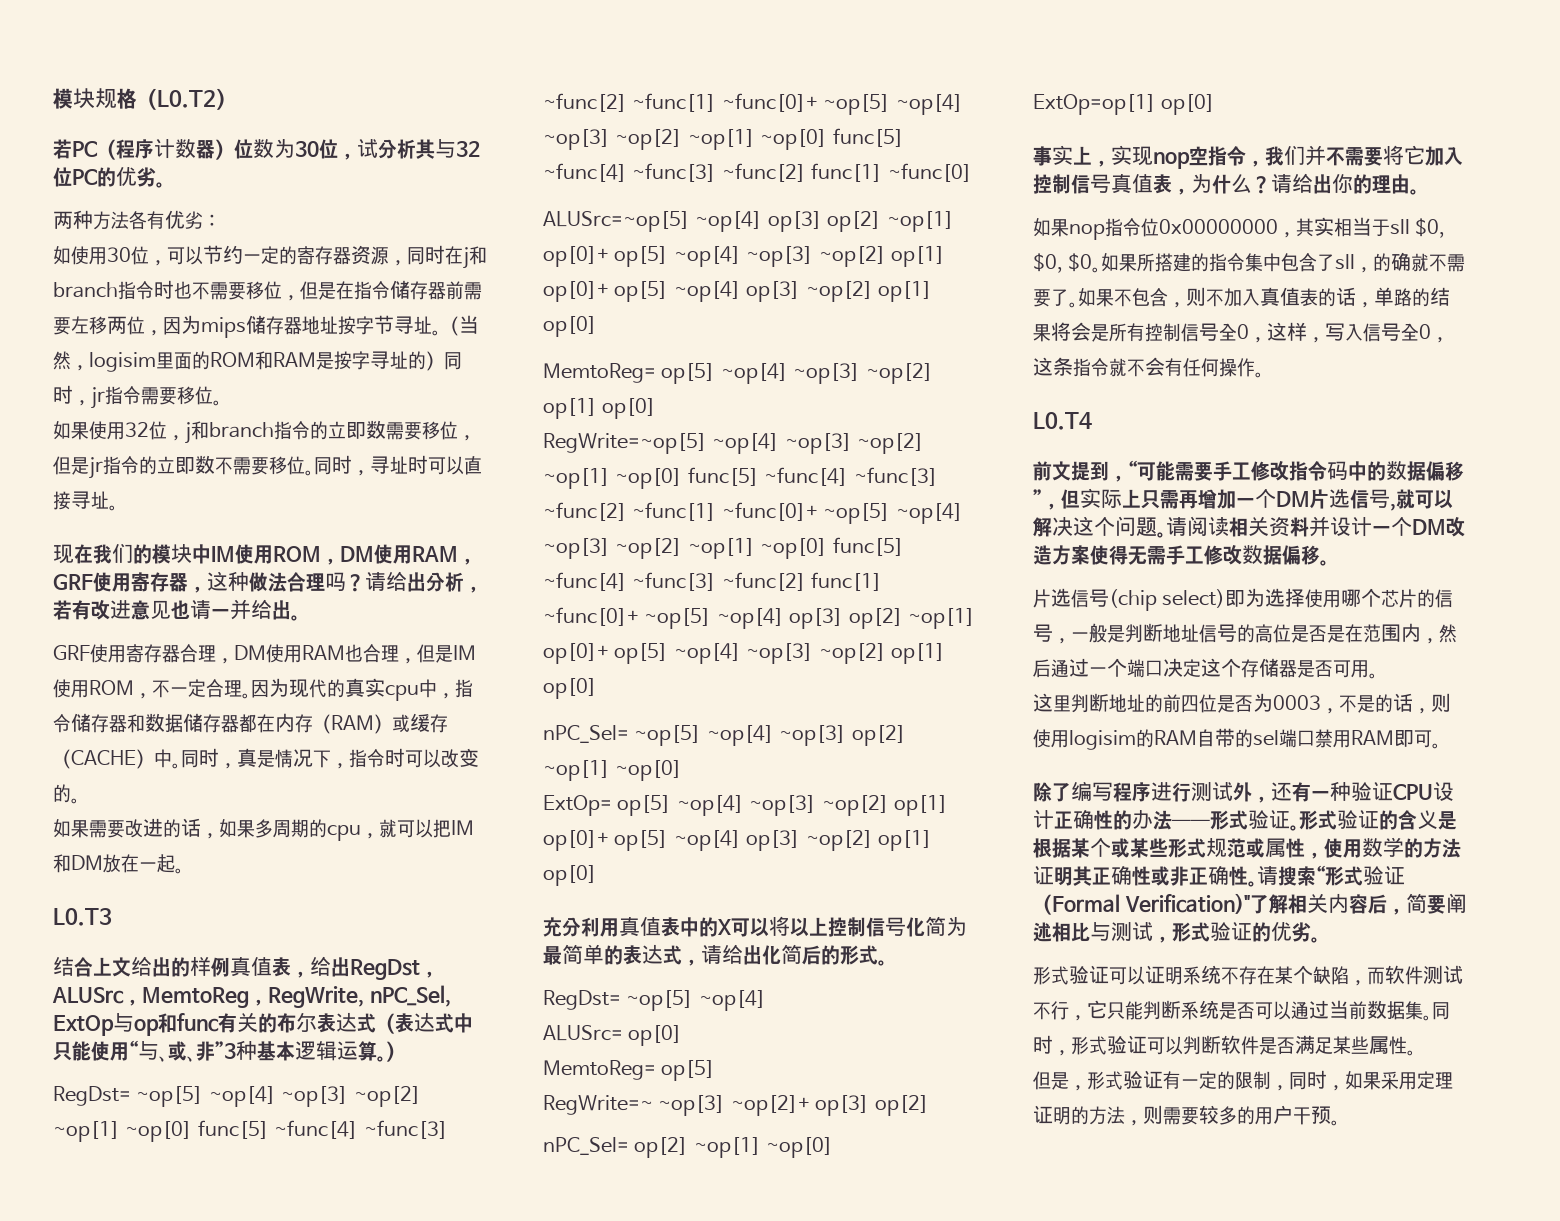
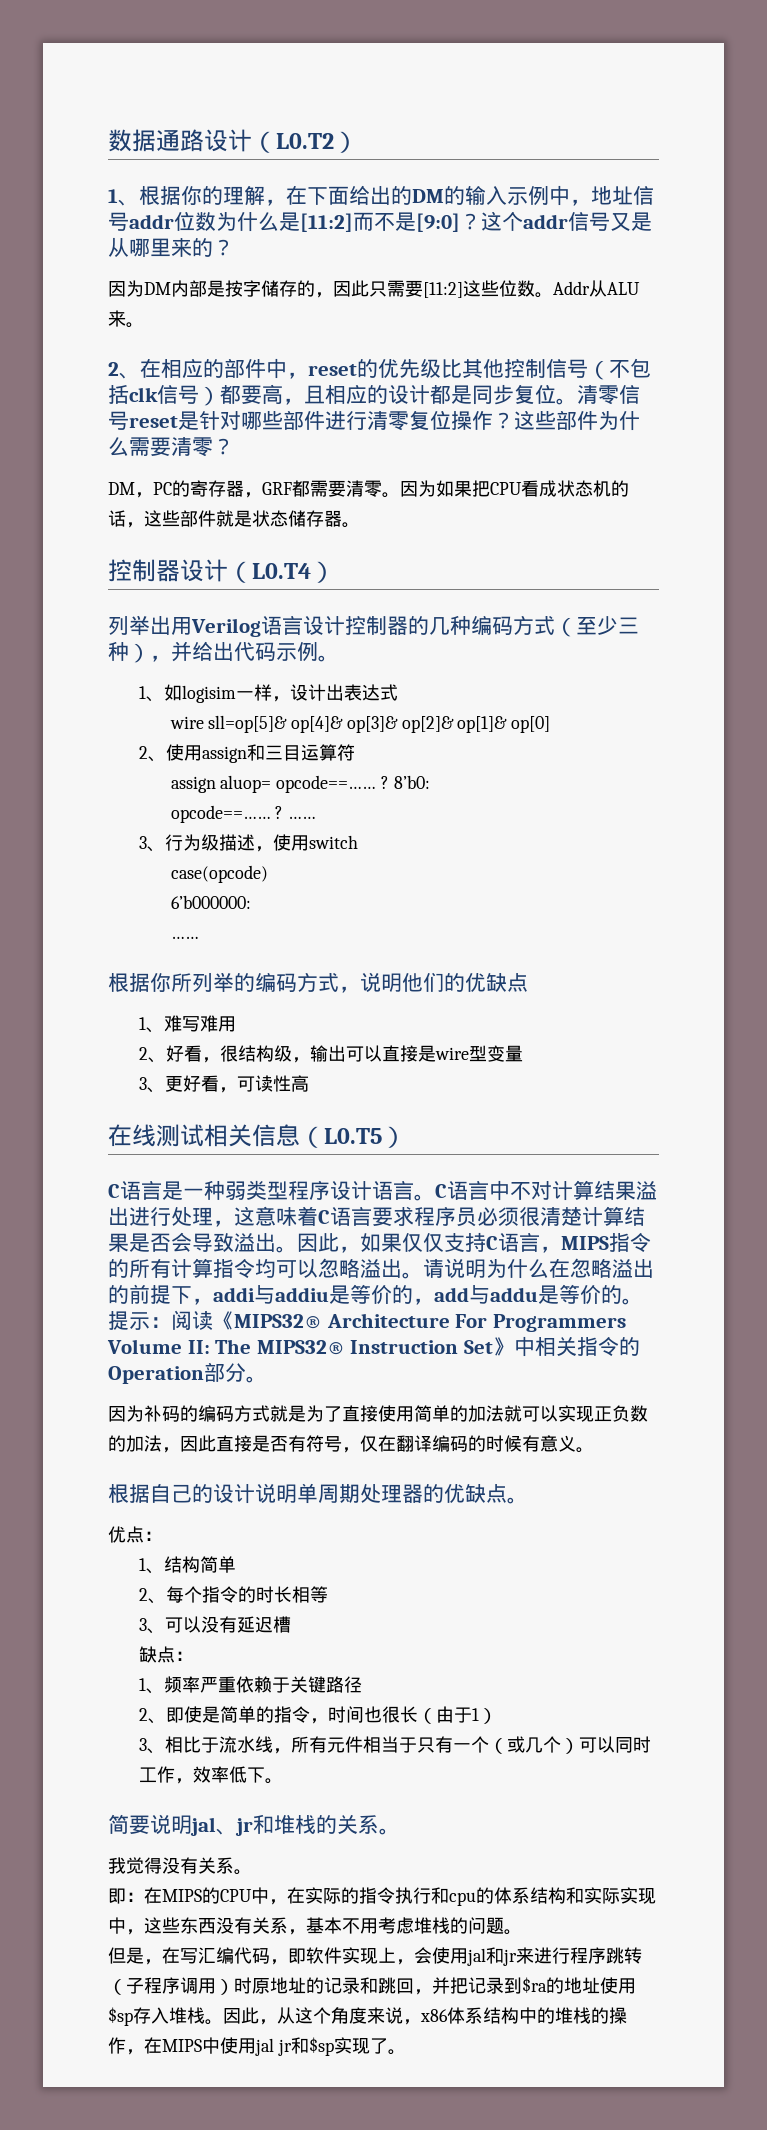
[53,88,137,109] 模块规格 -> [108,129,252,152] 数据通路设计
[53,139,480,160] [53,167,165,188] [53,210,221,230] [53,245,487,269] [53,280,482,301] [53,315,479,338] [53,351,462,372] [53,385,222,409] [53,420,476,444] [53,455,482,479] [53,491,118,511] [53,543,477,565] [53,571,483,593] [53,599,300,621] [53,644,476,664] [53,678,473,701] [53,713,448,734] [53,748,479,769] [53,784,80,804] [53,818,474,841] [53,854,184,874] [53,908,112,926] [53,956,439,980] [52,985,451,1008] [53,1012,473,1036] [53,1040,405,1062] [53,1086,421,1107] [53,1120,448,1142] [543,93,963,115] [543,128,904,150] [543,163,972,182] [543,211,954,232] [543,246,945,267] [543,281,932,302] [543,316,597,337] [543,363,933,384] [543,398,657,419] [543,433,925,454] [543,467,938,489] [543,502,963,524] [543,537,904,559] [543,572,883,591] [543,607,975,629] [543,643,945,664] [543,678,597,699] [543,725,906,746] [543,760,683,781] [543,795,948,816] [543,830,932,851] [543,865,597,886] [543,916,967,937] [543,944,887,966] [543,990,766,1011] [543,1025,683,1046] [543,1060,716,1081] [543,1095,929,1116] [543,1137,834,1158] [1033,94,1216,115] [1033,145,1463,169] [1033,173,1419,195] [1033,217,1446,240] [1033,252,1466,273] [1033,287,1450,308] [1033,322,1449,343] [1033,357,1264,378] [1033,412,1092,430] [1033,460,1464,482] [1033,488,1453,511] [1033,516,1465,538] [1033,544,1329,566] [1033,588,1454,611] [1033,623,1457,644] [1033,658,1378,679] [1033,693,1451,714] [1033,728,1441,750] [1033,781,1454,803] [1033,810,1457,831] [1033,837,1461,859] [1033,865,1405,887] [1033,893,1467,915] [1033,922,1320,943] [1033,965,1463,986] [1033,1000,1450,1021] [1033,1035,1416,1056] [1033,1070,1453,1091] [1033,1105,1331,1126] 若PC（程序计数器）位数为30位，试分析其与32位PC的优劣。 // 两种方法各有优劣： // 如使用30位，可以节约一定的寄存器资源，同时在j和branch指令时也不需要移位，但是在指令储存器前需要左移两位，因为mips储存器地址按字节寻址。（当然，logisim里面的ROM和RAM是按字寻址的）同时，jr指令需要移位。 // 如果使用32位，j和branch指令的立即数需要移位，但是jr指令的立即数不需要移位。同时，寻址时可以直接寻址。 // 现在我们的模块中IM使用ROM，DM使用RAM，GRF使用寄存器，这种做法合理吗？请给出分析，若有改进意见也请一并给出。 // GRF使用寄存器合理，DM使用RAM也合理，但是IM使用ROM，不一定合理。因为现代的真实cpu中，指令储存器和数据储存器都在内存（RAM）或缓存（CACHE）中。同时，真是情况下，指令时可以改变的。 // 如果需要改进的话，如果多周期的cpu，就可以把IM和DM放在一起。 // L0.T3 // 结合上文给出的样例真值表，给出RegDst，ALUSrc，MemtoReg，RegWrite, nPC_Sel, ExtOp与op和func有关的布尔表达式（表达式中只能使用“与、或、非”3种基本逻辑运算。） // RegDst= ~op[5] ~op[4] ~op[3] ~op[2] ~op[1] ~op[0] func[5] ~func[4] ~func[3] ~func[2] ~func[1] ~func[0]+ ~op[5] ~op[4] ~op[3] ~op[2] ~op[1] ~op[0] func[5] ~func[4] ~func[3] ~func[2] func[1] ~func[0] // ALUSrc=~op[5] ~op[4] op[3] op[2] ~op[1] op[0]+ op[5] ~op[4] ~op[3] ~op[2] op[1] op[0]+ op[5] ~op[4] op[3] ~op[2] op[1] op[0] // MemtoReg= op[5] ~op[4] ~op[3] ~op[2] op[1] op[0] // RegWrite=~op[5] ~op[4] ~op[3] ~op[2] ~op[1] ~op[0] func[5] ~func[4] ~func[3] ~func[2] ~func[1] ~func[0]+ ~op[5] ~op[4] ~op[3] ~op[2] ~op[1] ~op[0] func[5] ~func[4] ~func[3] ~func[2] func[1] ~func[0]+ ~op[5] ~op[4] op[3] op[2] ~op[1] op[0]+ op[5] ~op[4] ~op[3] ~op[2] op[1] op[0] // nPC_Sel= ~op[5] ~op[4] ~op[3] op[2] ~op[1] ~op[0] // ExtOp= op[5] ~op[4] ~op[3] ~op[2] op[1] op[0]+ op[5] ~op[4] op[3] ~op[2] op[1] op[0] // 充分利用真值表中的X可以将以上控制信号化简为最简单的表达式，请给出化简后的形式。 // RegDst= ~op[5] ~op[4] // ALUSrc= op[0] // MemtoReg= op[5] // RegWrite=~ ~op[3] ~op[2]+ op[3] op[2] // nPC_Sel= op[2] ~op[1] ~op[0] // ExtOp=op[1] op[0] // 事实上，实现nop空指令，我们并不需要将它加入控制信号真值表，为什么？请给出你的理由。 // 如果nop指令位0x00000000，其实相当于sll $0, $0, $0。如果所搭建的指令集中包含了sll，的确就不需要了。如果不包含，则不加入真值表的话，单路的结果将会是所有控制信号全0，这样，写入信号全0，这条指令就不会有任何操作。 // L0.T4 // 前文提到，“可能需要手工修改指令码中的数据偏移”，但实际上只需再增加一个DM片选信号,就可以解决这个问题。请阅读相关资料并设计一个DM改造方案使得无需手工修改数据偏移。 // 片选信号(chip select)即为选择使用哪个芯片的信号，一般是判断地址信号的高位是否是在范围内，然后通过一个端口决定这个存储器是否可用。 // 这里判断地址的前四位是否为0003，不是的话，则使用logisim的RAM自带的sel端口禁用RAM即可。 // 除了编写程序进行测试外，还有一种验证CPU设计正确性的办法——形式验证。形式验证的含义是根据某个或某些形式规范或属性，使用数学的方法证明其正确性或非正确性。请搜索“形式验证（Formal Verification)"了解相关内容后，简要阐述相比与测试，形式验证的优劣。 // 形式验证可以证明系统不存在某个缺陷，而软件测试不行，它只能判断系统是否可以通过当前数据集。同时，形式验证可以判断软件是否满足某些属性。 // 但是，形式验证有一定的限制，同时，如果采用定理证明的方法，则需要较多的用户干预 -> [108,185,654,206] [108,211,652,232] [108,237,234,258] [108,280,640,298] [108,310,144,328] [108,358,651,380] [108,384,640,406] [108,410,640,431] [108,437,234,457] [108,480,629,498] [108,510,360,528] [108,559,335,583] [108,615,639,637] [108,641,339,663] [139,684,399,703] [169,715,550,733] [139,744,356,763] [170,775,430,793] [170,805,317,823] [139,834,359,852] [170,865,268,883] [170,895,251,909] [170,936,199,939] [108,972,528,993] [139,1015,237,1033] [139,1045,524,1063] [139,1075,310,1093] [108,1124,406,1148] [108,1180,657,1201] [108,1206,645,1227] [108,1232,651,1253] [108,1258,654,1279] [108,1284,643,1305] [108,1310,626,1332] [107,1336,640,1357] [108,1362,267,1384] [108,1405,648,1422] [108,1435,594,1453] [108,1483,528,1504] [108,1526,162,1543] [139,1556,237,1574] [139,1586,329,1604] [139,1616,292,1634] [139,1646,194,1663] [139,1676,363,1694] [139,1706,498,1724] [139,1736,652,1754] [139,1766,284,1784] [108,1814,400,1836] [108,1857,252,1875] [108,1887,656,1906] [108,1917,522,1935] [108,1947,642,1966] [108,1977,636,1995] [108,2007,627,2026] [108,2037,388,2056] 1、根据你的理解，在下面给出的DM的输入示例中，地址信号addr位数为什么是[11:2]而不是[9:0]？这个addr信号又是从哪里来的？ // 因为DM内部是按字储存的，因此只需要[11:2]这些位数。Addr从ALU来。 // 2、在相应的部件中，reset的优先级比其他控制信号（不包括clk信号）都要高，且相应的设计都是同步复位。清零信号reset是针对哪些部件进行清零复位操作？这些部件为什么需要清零？ // DM，PC的寄存器，GRF都需要清零。因为如果把CPU看成状态机的话，这些部件就是状态储存器。 // 控制器设计（L0.T4） // 列举出用Verilog语言设计控制器的几种编码方式（至少三种），并给出代码示例。 // 1、如logisim一样，设计出表达式 // wire sll=op[5]& op[4]& op[3]& op[2]& op[1]& op[0] // 2、使用assign和三目运算符 // assign aluop= opcode==…… ? 8’b0: // opcode==…… ? …… // 3、行为级描述，使用switch // case(opcode) // 6’b000000: // …… // 根据你所列举的编码方式，说明他们的优缺点 // 1、难写难用 // 2、好看，很结构级，输出可以直接是wire型变量 // 3、更好看，可读性高 // 在线测试相关信息（L0.T5） // C语言是一种弱类型程序设计语言。C语言中不对计算结果溢出进行处理，这意味着C语言要求程序员必须很清楚计算结果是否会导致溢出。因此，如果仅仅支持C语言，MIPS指令的所有计算指令均可以忽略溢出。请说明为什么在忽略溢出的前提下，addi与addiu是等价的，add与addu是等价的。提示：阅读《MIPS32® Architecture For Programmers Volume II: The MIPS32® Instruction Set》中相关指令的Operation部分。 // 因为补码的编码方式就是为了直接使用简单的加法就可以实现正负数的加法，因此直接是否有符号，仅在翻译编码的时候有意义。 // 根据自己的设计说明单周期处理器的优缺点。 // 优点： // 1、结构简单 // 2、每个指令的时长相等 // 3、可以没有延迟槽 // 缺点： // 1、频率严重依赖于关键路径 // 2、即使是简单的指令，时间也很长（由于1） // 3、相比于流水线，所有元件相当于只有一个（或几个）可以同时工作，效率低下。 // 简要说明jal、jr和堆栈的关系。 // 我觉得没有关系。 // 即：在MIPS的CPU中，在实际的指令执行和cpu的体系结构和实际实现中，这些东西没有关系，基本不用考虑堆栈的问题。 // 但是，在写汇编代码，即软件实现上，会使用jal和jr来进行程序跳转（子程序调用）时原地址的记录和跳回，并把记录到$ra的地址使用$sp存入堆栈。因此，从这个角度来说，x86体系结构中的堆栈的操作，在MIPS中使用jal jr和$sp实现了

